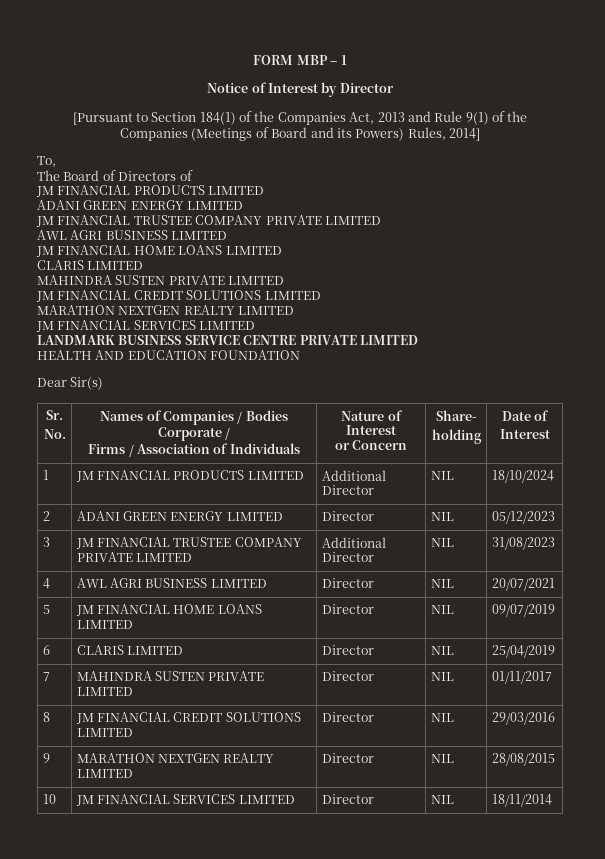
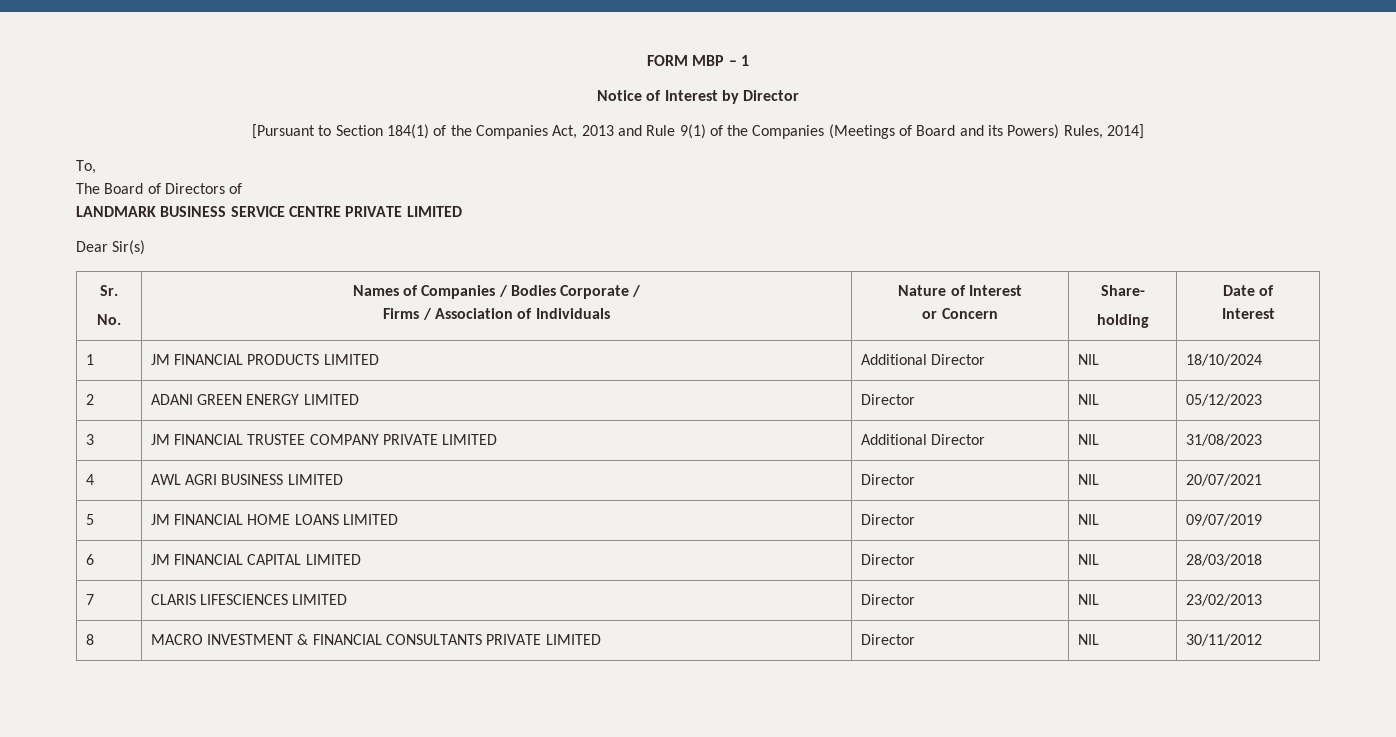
[36,185,265,197] [37,200,244,210] [36,215,381,227] [37,230,228,240] [36,245,282,257] [37,260,144,270] [37,275,285,285] [36,290,321,302] [37,305,295,315] [36,320,256,332] // JM FINANCIAL PRODUCTS LIMITED // ADANI GREEN ENERGY LIMITED // JM FINANCIAL TRUSTEE COMPANY PRIVATE LIMITED // AWL AGRI BUSINESS LIMITED // JM FINANCIAL HOME LOANS LIMITED // CLARIS LIMITED // MAHINDRA SUSTEN PRIVATE LIMITED // JM FINANCIAL CREDIT SOLUTIONS LIMITED // MARATHON NEXTGEN REALTY LIMITED // JM FINANCIAL SERVICES LIMITED -> (243, 188) none
[37,350,301,360] // HEALTH AND EDUCATION FOUNDATION -> (462, 211) none
[76,645,184,655] [321,645,374,655] [430,646,454,655] [491,645,555,658] CLARIS LIMITED | Director | NIL | 25/04/2019 -> [150,554,361,565] [860,554,915,565] [1077,554,1099,565] [1185,554,1262,566] JM FINANCIAL CAPITAL LIMITED | Director | NIL | 28/03/2018
[76,671,265,681] [76,687,133,696] [321,671,374,681] [430,672,454,681] [491,671,552,684] [42,712,50,722] [75,712,301,724] [76,728,133,737] [321,712,374,722] [430,713,454,722] [491,712,555,725] [42,753,50,763] [76,753,275,763] [76,769,133,778] [321,753,374,763] [430,754,454,763] [491,753,555,766] [42,794,56,804] [75,794,295,806] [321,794,374,804] [430,795,454,804] [491,794,552,807] MAHINDRA SUSTEN PRIVATE LIMITED | Director | NIL | 01/11/2017 // 8 | JM FINANCIAL CREDIT SOLUTIONS LIMITED | Director | NIL | 29/03/2016 // 9 | MARATHON NEXTGEN REALTY LIMITED | Director | NIL | 28/08/2015 // 10 | JM FINANCIAL SERVICES LIMITED | Director | NIL | 18/11/2014 -> [150,594,348,605] [860,594,915,605] [1077,594,1099,605] [1185,594,1262,606] [85,634,94,645] [150,634,601,645] [860,634,915,645] [1077,634,1099,645] [1185,634,1262,646] CLARIS LIFESCIENCES LIMITED | Director | NIL | 23/02/2013 // 8 | MACRO INVESTMENT & FINANCIAL CONSULTANTS PRIVATE LIMITED | Director | NIL | 30/11/2012

